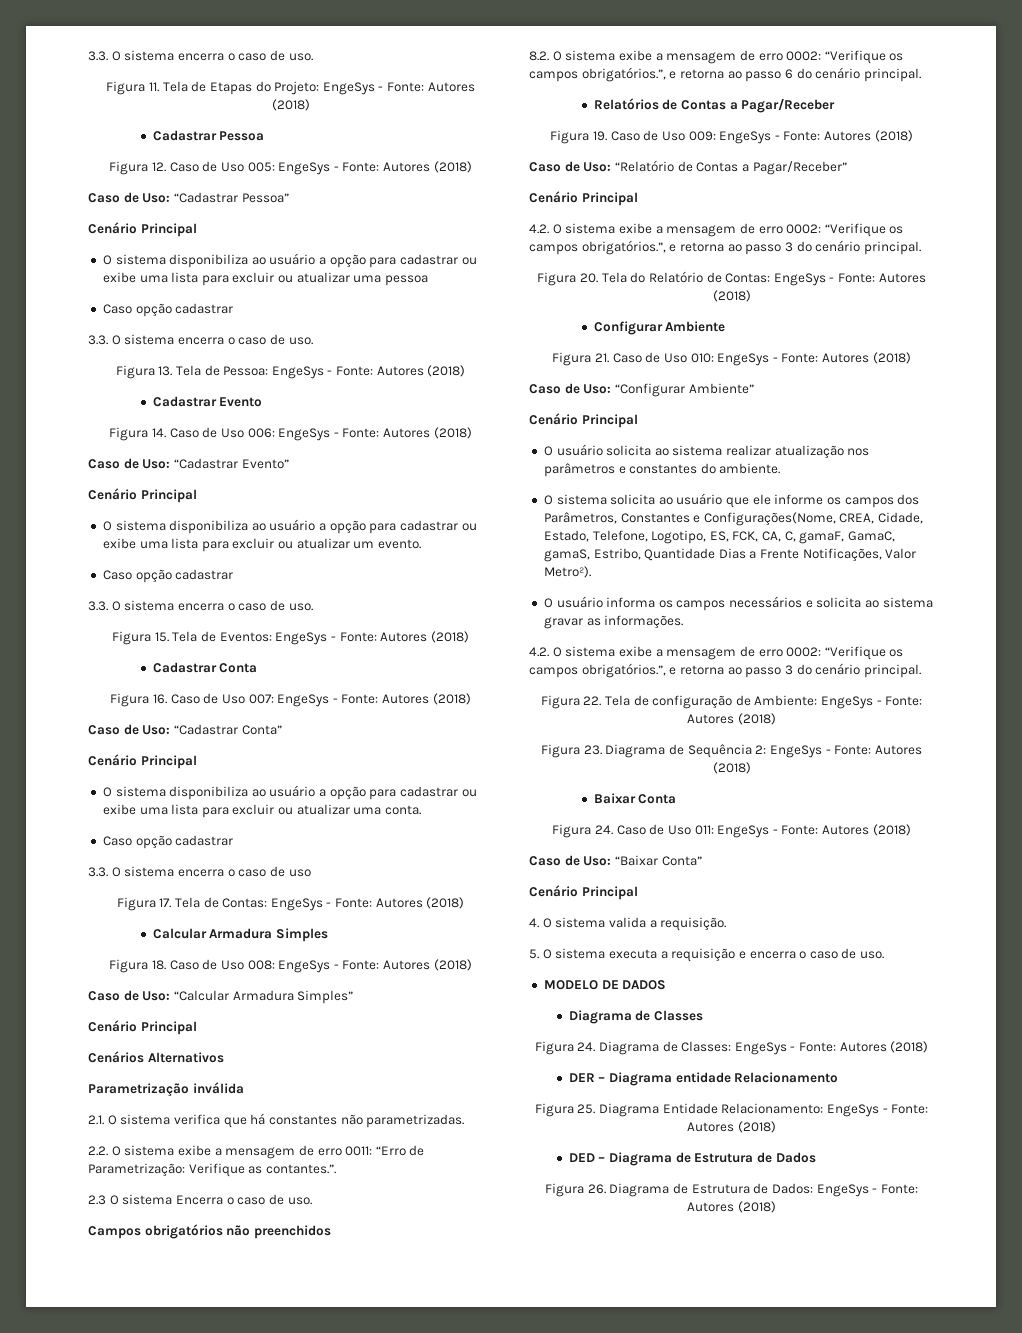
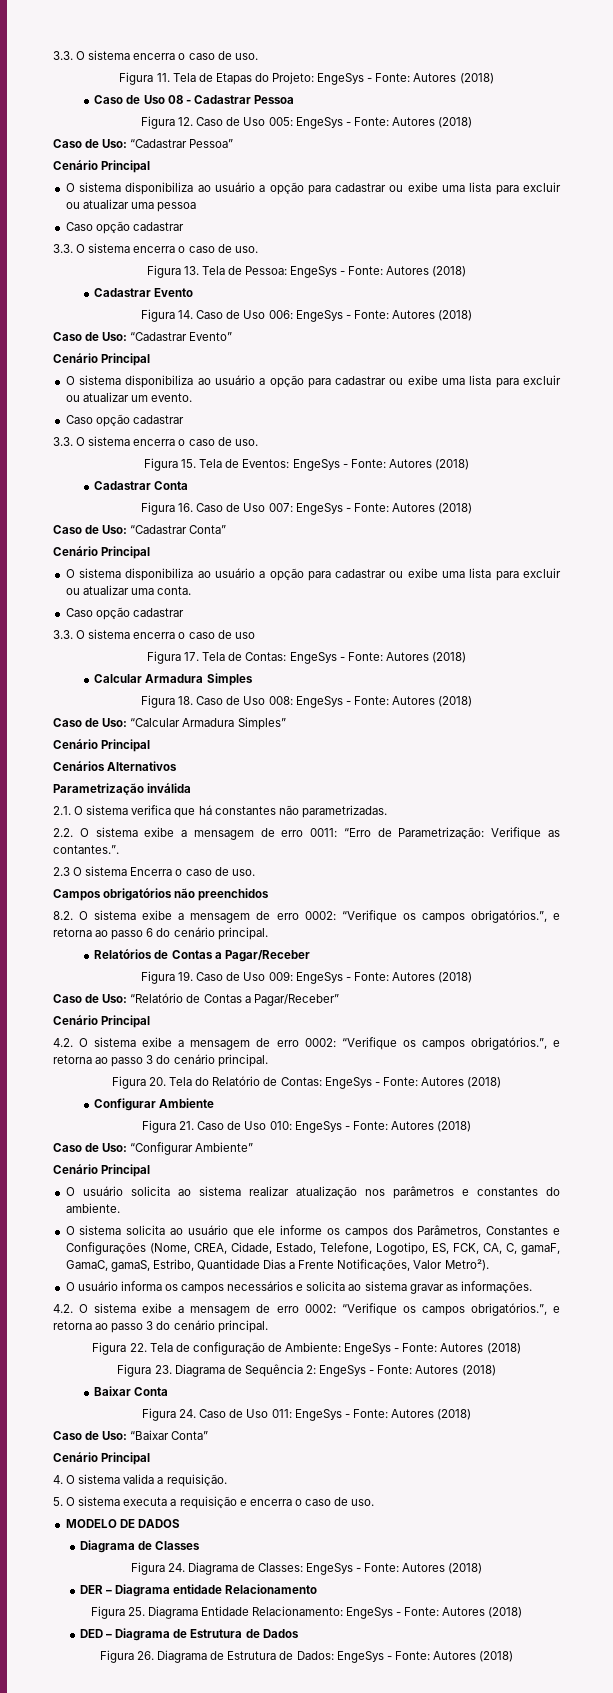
(310, 105) none -> [94,95,191,104] Caso de Uso 08 -
[703,512,836,526] Configurações(Nome, -> [65,1242,190,1255] Configurações (Nome,

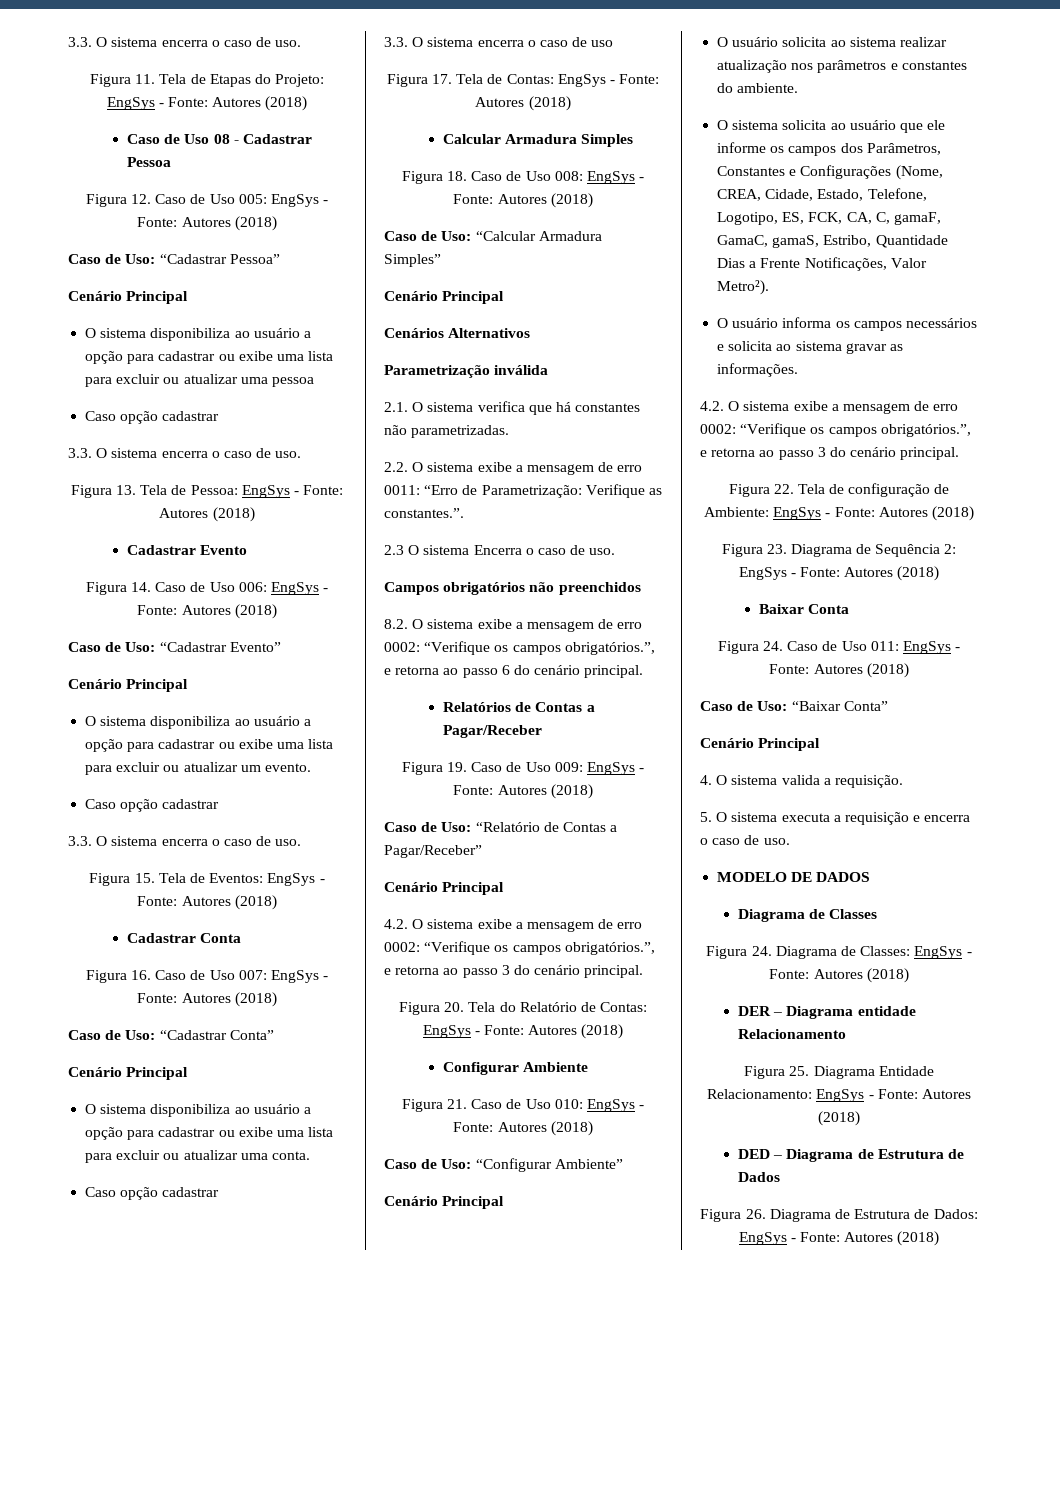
[317,73,365,85] EngeSys -> [106,97,155,110] EngSys
[295,117,343,129] EngeSys -> [270,194,319,207] EngSys
[290,266,338,278] EngeSys -> [241,485,290,498] EngSys
[295,310,343,322] EngeSys -> [270,582,319,595] EngSys
[292,459,340,471] EngeSys -> [267,873,316,886] EngSys
[295,503,343,515] EngeSys -> [270,970,319,983] EngSys
[289,652,337,664] EngeSys -> [557,74,606,87] EngSys
[295,696,343,708] EngeSys -> [586,171,635,184] EngSys
[53,845,119,854] contantes.”. -> [384,508,464,518] constantes.”.
[295,972,343,984] EngeSys -> [586,762,635,775] EngSys
[324,1077,372,1089] EngeSys -> [422,1025,471,1038] EngSys
[294,1121,342,1133] EngeSys -> [586,1099,635,1112] EngSys
[344,1343,392,1355] EngeSys -> [773,507,822,520] EngSys
[319,1365,367,1377] EngeSys -> [738,567,787,580] EngSys
[294,1409,342,1421] EngeSys -> [902,641,951,654] EngSys
[306,1563,354,1575] EngeSys -> [914,946,963,959] EngSys
[346,1607,394,1619] EngeSys -> [816,1089,865,1102] EngSys
[336,1651,384,1663] EngeSys -> [738,1232,787,1245] EngSys

